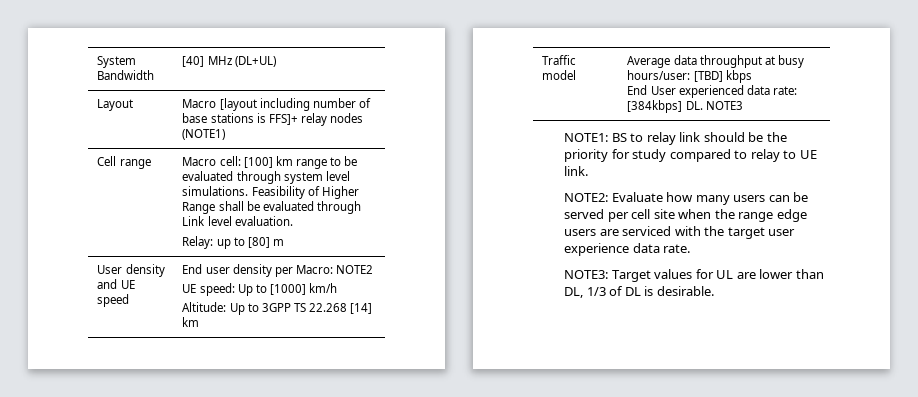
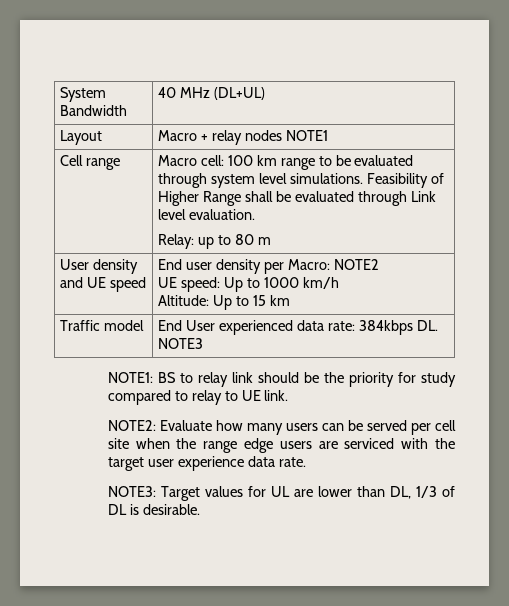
[182,56,205,67] [40] -> [158,87,177,98] 40
[219,98,371,111] [182,113,298,125] [layout including number of base stations is FFS]+ -> [200,134,208,141] +
[182,129,226,140] (NOTE1) -> [285,130,328,141] NOTE1
[243,157,273,168] [100] -> [227,155,253,166] 100
[247,237,270,248] [80] -> [234,234,254,245] 80
[269,284,306,295] [1000] -> [263,277,299,288] 1000
[261,303,373,314] 3GPP TS 22.268 [14] -> [252,295,266,306] 15
[627,55,804,68] [627,70,752,83] Average data throughput at busy hours/user: [TBD] kbps // -> (144, 325) none
[627,100,683,113] [384kbps] -> [358,320,413,335] 384kbps

